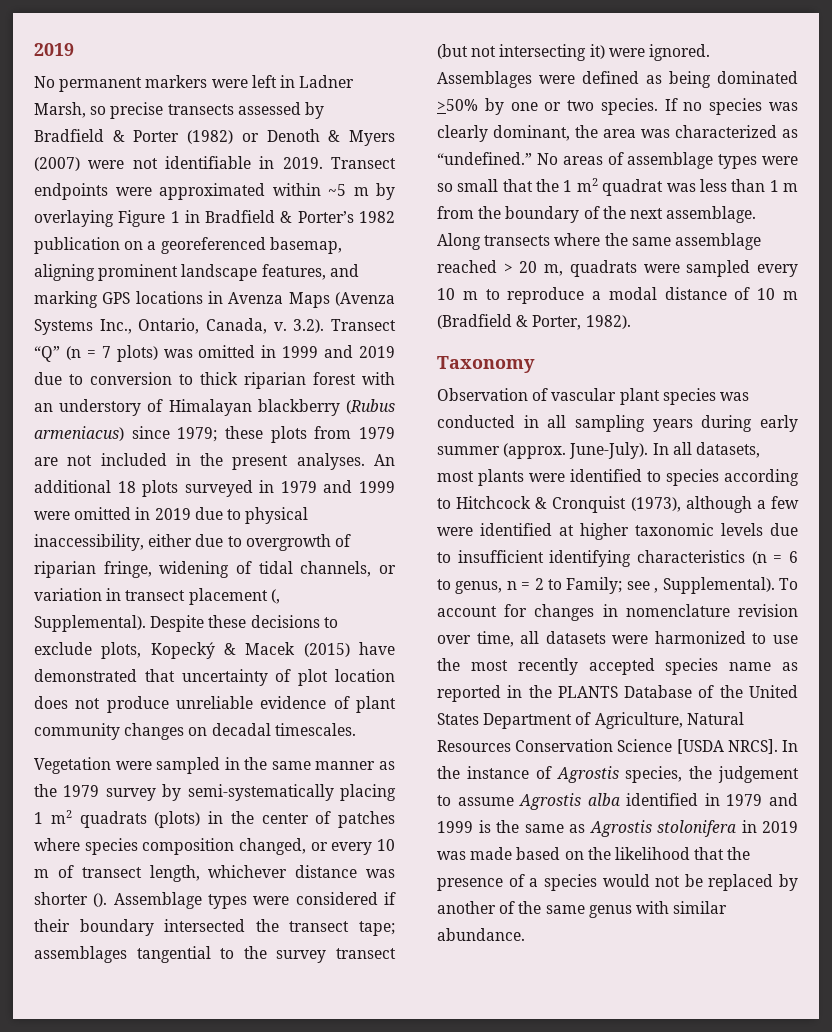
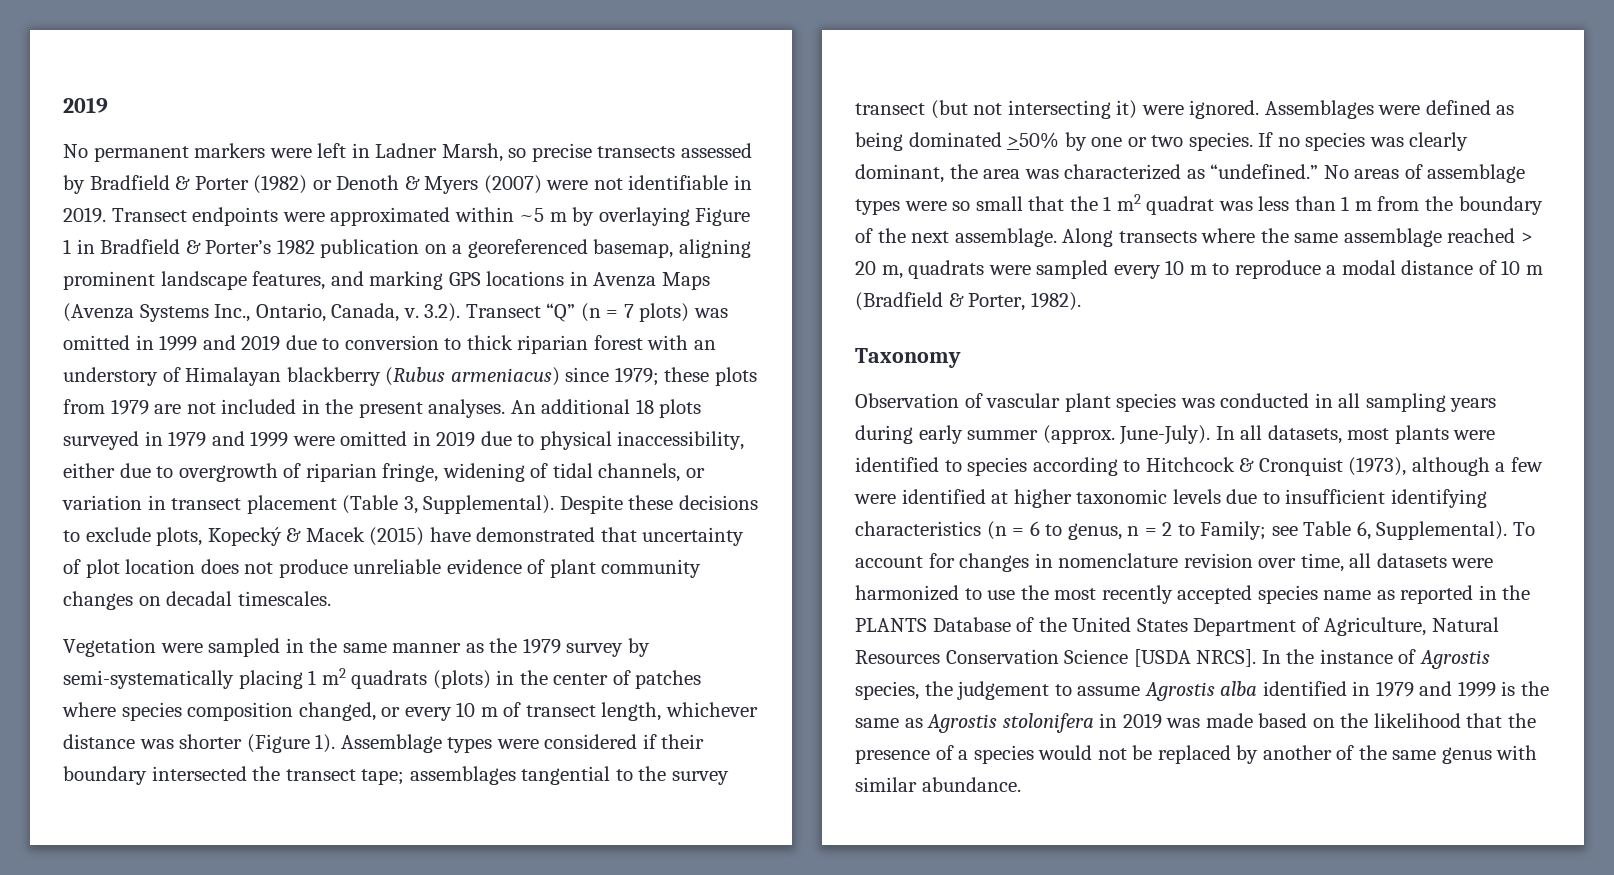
[270,589,280,604] (, -> [342,495,418,514] (Table 3,
[93,893,108,907] (). -> [246,734,336,753] (Figure 1).
[654,588,659,593] , -> [1303,521,1371,540] Table 6,

